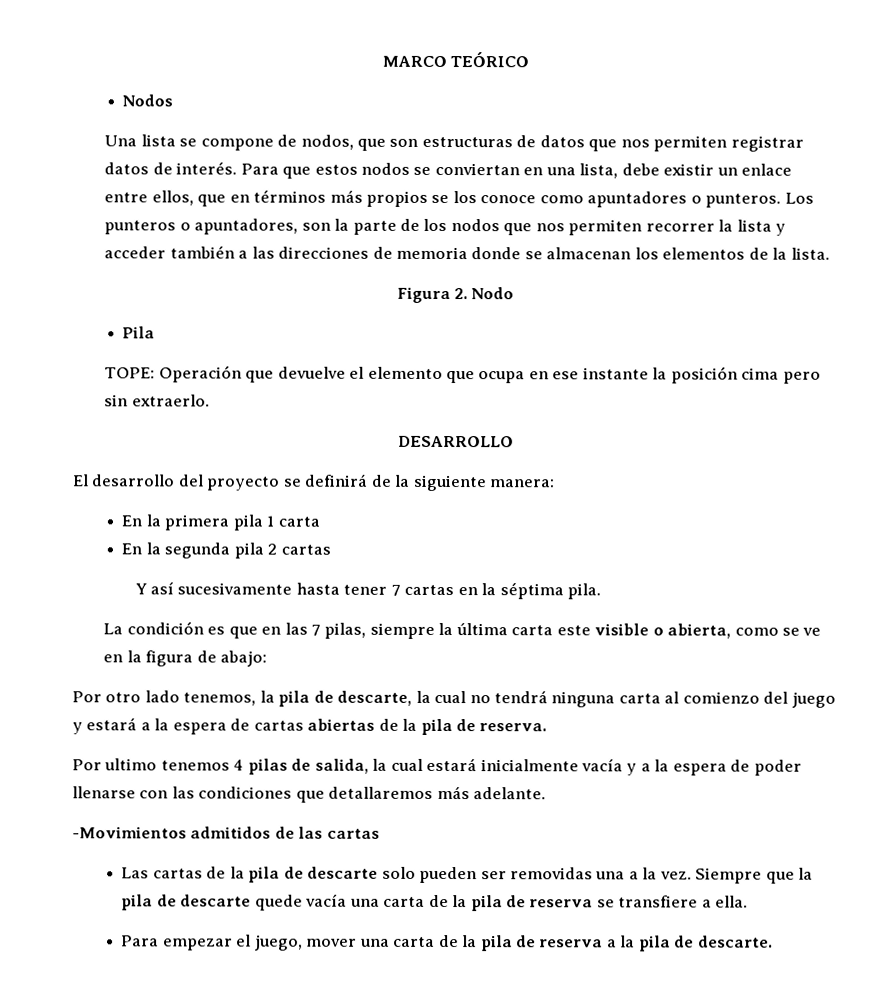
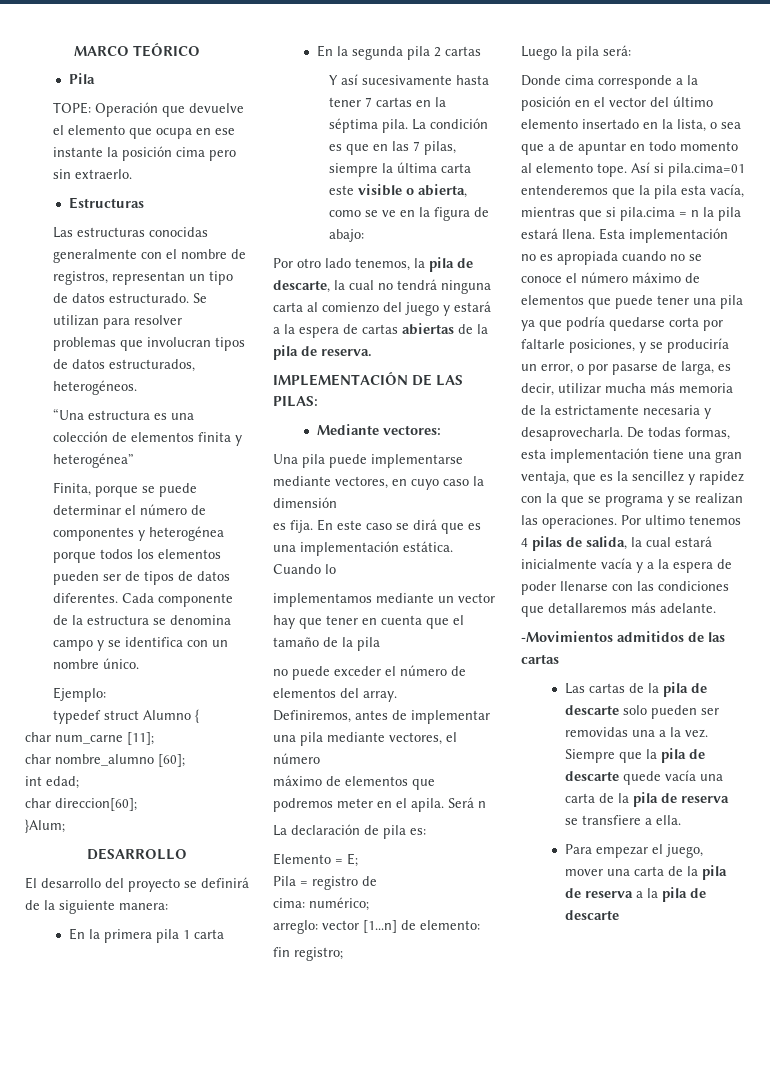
[122,94,174,107] [104,134,804,152] [104,161,793,179] [104,189,814,208] [104,218,787,236] [104,245,830,260] [396,286,515,304] // Nodos // Una lista se compone de nodos, que son estructuras de datos que nos permiten registrar datos de interés. Para que estos nodos se conviertan en una lista, debe existir un enlace entre ellos, que en términos más propios se los conoce como apuntadores o punteros. Los punteros o apuntadores, son la parte de los nodos que nos permiten recorrer la lista y acceder también a las direcciones de memoria donde se almacenan los elementos de la lista. // Figura 2. Nodo -> (200, 49) none
(210, 400) none -> [69,197,145,209] [53,227,209,238] [53,249,247,263] [53,271,234,285] [53,293,208,303] [53,315,183,329] [53,337,246,351] [53,359,196,372] [53,380,138,395] [53,408,195,420] [53,431,243,446] [53,453,135,468] [53,482,198,497] [53,504,207,515] [53,526,225,541] [53,549,222,563] [53,571,231,585] [53,593,234,607] [53,615,232,625] [53,637,229,651] [53,658,140,669] [53,687,107,702] [53,709,200,724] [25,732,154,745] [25,754,185,767] [25,776,79,789] [25,798,137,811] [25,819,65,833] // Estructuras // Las estructuras conocidas generalmente con el nombre de registros, representan un tipo de datos estructurado. Se utilizan para resolver problemas que involucran tipos de datos estructurados, heterogéneos. // “Una estructura es una colección de elementos finita y heterogénea” // Finita, porque se puede determinar el número de componentes y heterogénea porque todos los elementos pueden ser de tipos de datos diferentes. Cada componente de la estructura se denomina campo y se identifica con un nombre único. // Ejemplo: // typedef struct Alumno { // char num_carne [11]; // char nombre_alumno [60]; // int edad; // char direccion[60]; // }Alum;
(602, 591) // -> (409, 126) none
(548, 727) none -> [273,371,463,386] [273,396,318,407] [317,424,442,435] [273,454,463,468] [273,476,484,490] [273,497,337,508] [273,519,481,534] [273,541,453,556] [273,564,336,574] [273,593,495,607] [273,615,464,629] [273,637,380,651] [273,665,466,680] [273,688,397,702] [273,710,490,724] [273,732,457,746] [273,753,320,764] [273,775,435,790] [273,797,486,812] [273,824,426,839] [273,853,358,867] [273,876,377,890] [273,897,369,911] [273,920,480,934] [273,947,343,961] [521,45,631,60] [521,75,698,89] [521,96,713,111] [521,119,741,132] [521,141,738,155] [521,162,745,177] [521,184,744,199] [521,207,741,221] [521,228,728,243] [521,251,702,265] [521,272,700,283] [521,295,743,309] [521,316,723,331] [521,338,729,353] [521,361,731,375] [521,382,733,396] [521,405,711,419] [521,427,730,441] [521,448,742,463] [521,471,744,485] [521,493,743,507] [521,515,617,529] IMPLEMENTACIÓN DE LAS PILAS: // Mediante vectores: // Una pila puede implementarse mediante vectores, en cuyo caso la dimensión // es fija. En este caso se dirá que es una implementación estática. Cuando lo // implementamos mediante un vector hay que tener en cuenta que el tamaño de la pila // no puede exceder el número de elementos del array. // Definiremos, antes de implementar una pila mediante vectores, el número // máximo de elementos que podremos meter en el apila. Será n // La declaración de pila es: // Elemento = E; // Pila = registro de // cima: numérico; // arreglo: vector [1...n] de elemento: // fin registro; // Luego la pila será: // Donde cima corresponde a la posición en el vector del último elemento insertado en la lista, o sea que a de apuntar en todo momento al elemento tope. Así si pila.cima=01 entenderemos que la pila esta vacía, mientras que si pila.cima = n la pila estará llena. Esta implementación no es apropiada cuando no se conoce el número máximo de elementos que puede tener una pila ya que podría quedarse corta por faltarle posiciones, y se produciría un error, o por pasarse de larga, es decir, utilizar mucha más memoria de la estrictamente necesaria y desaprovecharla. De todas formas, esta implementación tiene una gran ventaja, que es la sencillez y rapidez con la que se programa y se realizan las operaciones.
[697,935,773,948] descarte. -> [565,910,620,920] descarte

